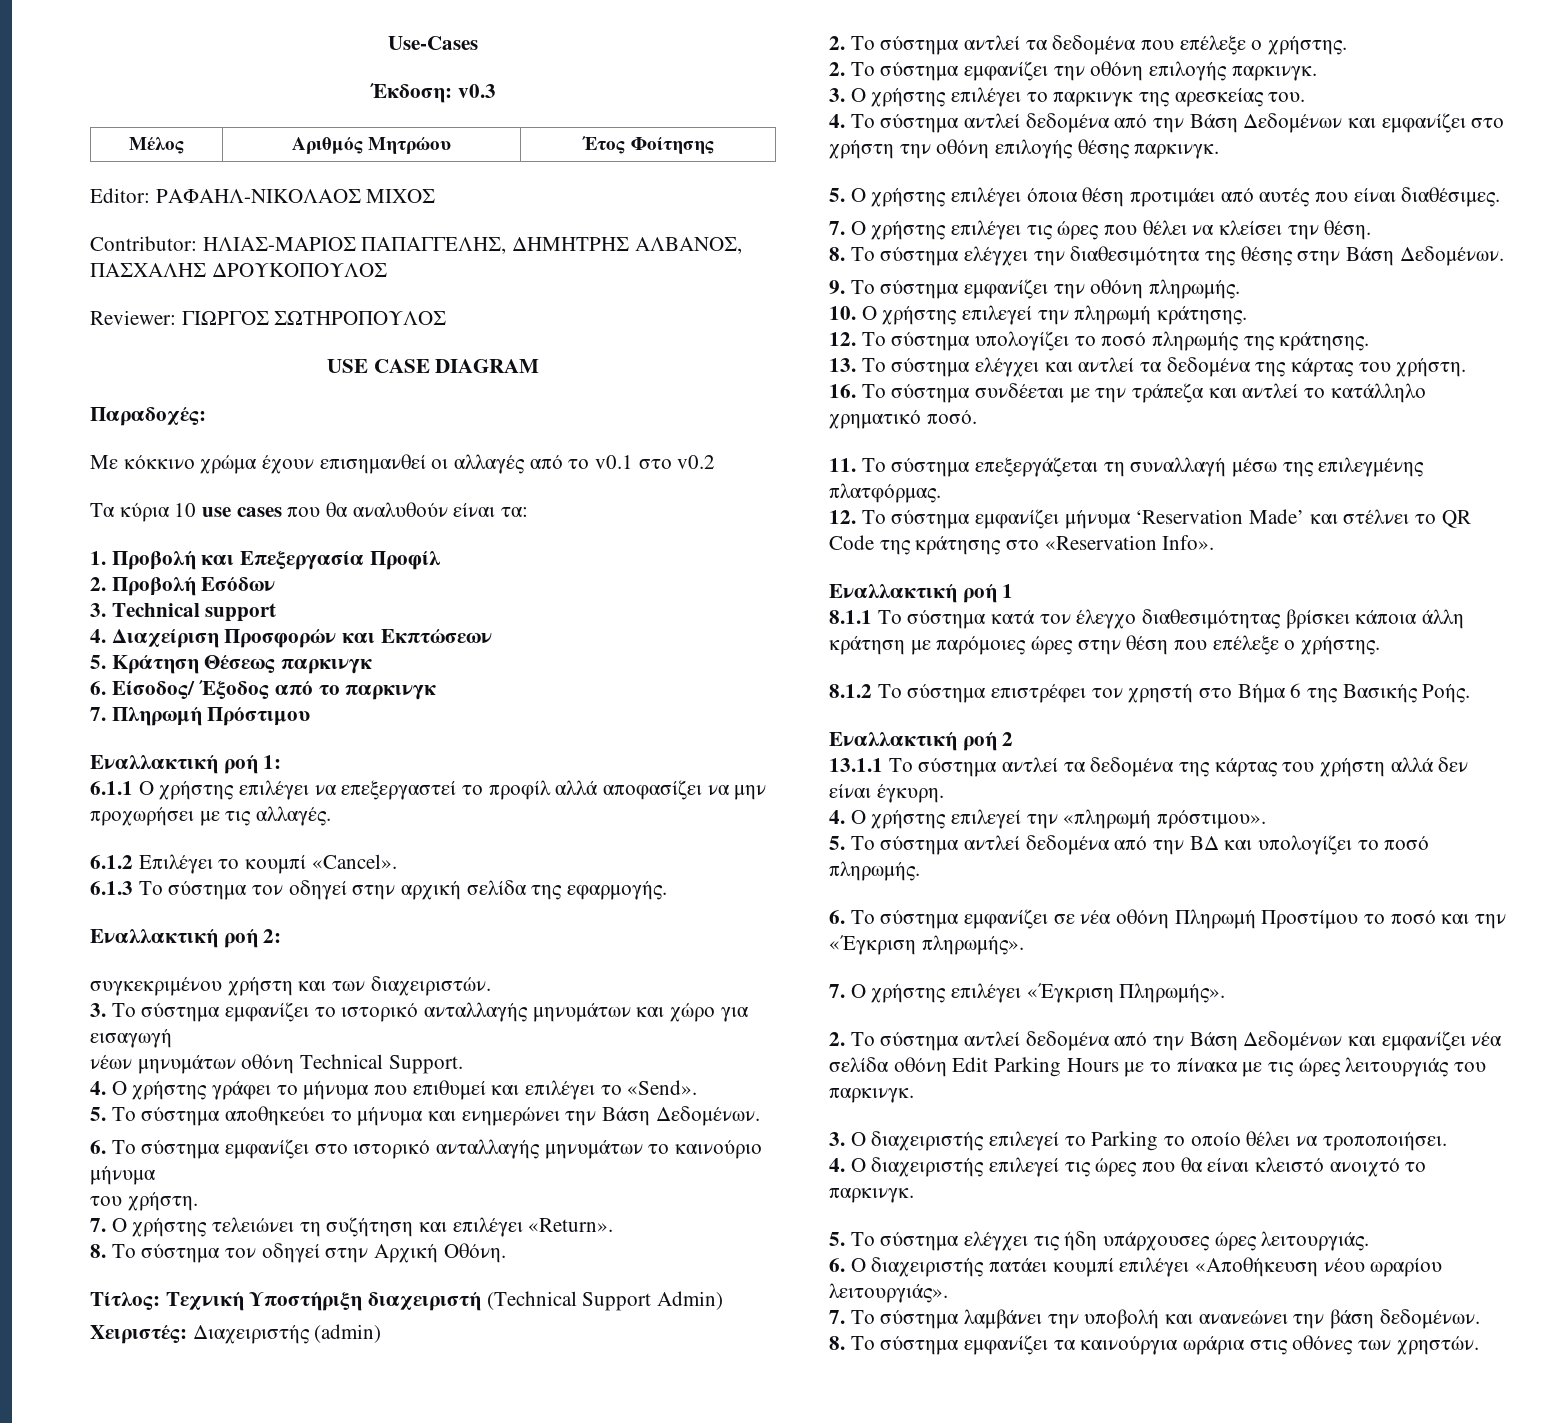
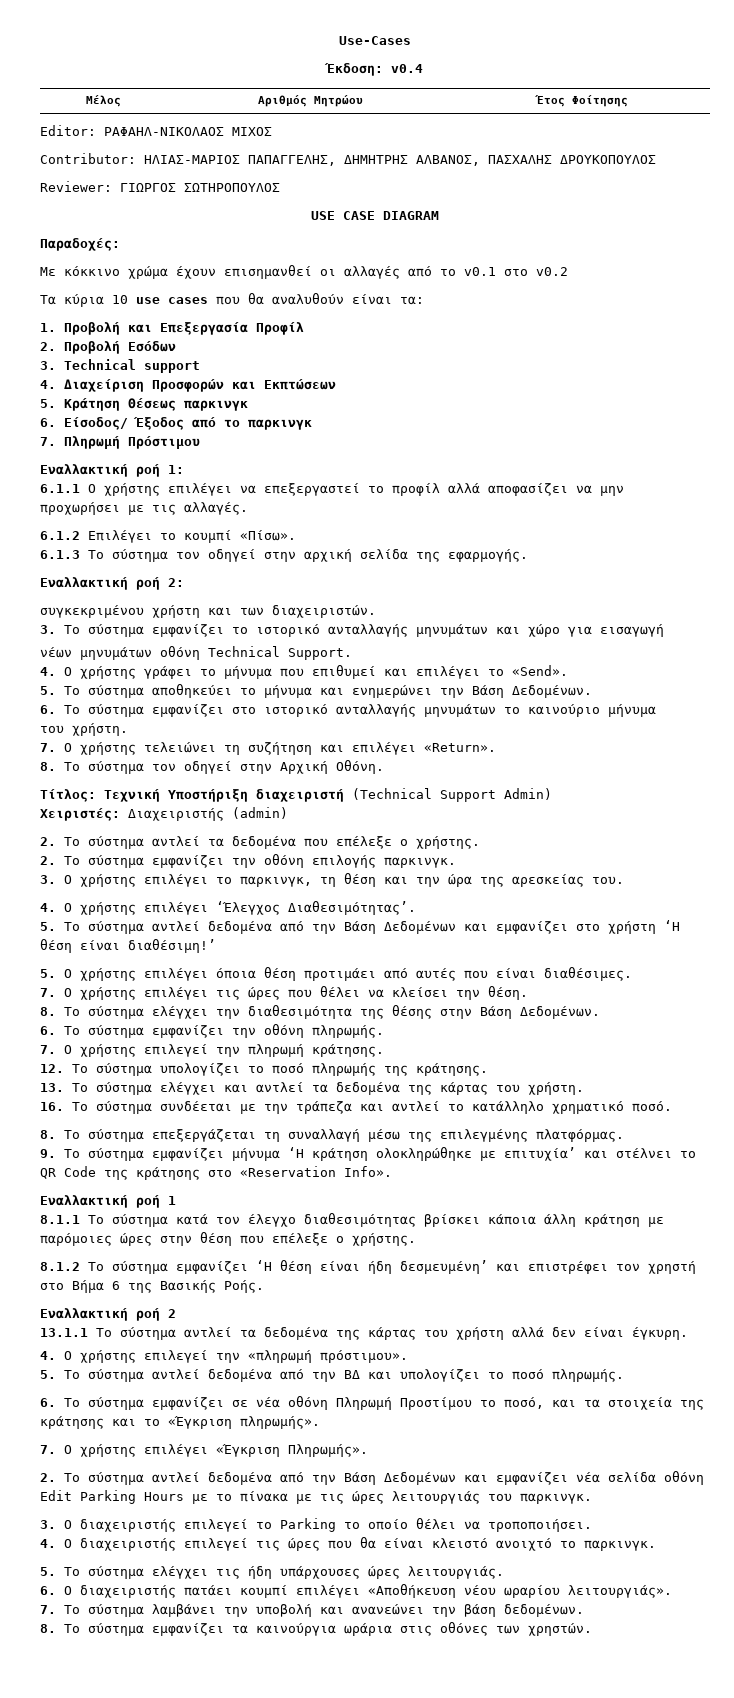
[457,84,496,98] v0.3 -> [391,64,423,73] v0.4
[311,854,397,869] «Cancel». -> [240,530,296,541] «Πίσω».
[1053,88,1306,107] [829,114,845,128] παρκινγκ της αρεσκείας του. // 4. -> [240,873,624,887] [40,901,416,915] [40,922,56,931] παρκινγκ, τη θέση και την ώρα της αρεσκείας του. // 4. Ο χρήστης επιλέγει ‘Έλεγχος Διαθεσιμότητας’. // 5.
[899,139,1220,159] την οθόνη επιλογής θέσης παρκινγκ. -> [664,920,680,931] [40,939,216,953] ‘Η θέση είναι διαθέσιμη!’
[829,280,845,294] 9. -> [40,1026,56,1035] 6.
[829,306,856,320] 10. -> [40,1045,56,1054] 7.
[829,458,856,472] 11. -> [40,1130,56,1139] 8.
[829,510,856,524] 12. -> [40,1149,56,1158] 9.
[1135,509,1305,524] ‘Reservation Made’ -> [288,1147,576,1161] ‘Η κράτηση ολοκληρώθηκε με επιτυχία’
(987, 693) none -> [176,1260,520,1274] εμφανίζει ‘Η θέση είναι ήδη δεσμευμένη’ και
[1390,910,1507,929] ποσό και την -> [504,1397,704,1410] [40,1416,160,1429] ποσό, και τα στοιχεία της κράτησης και το

